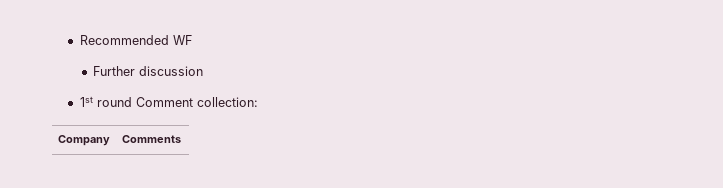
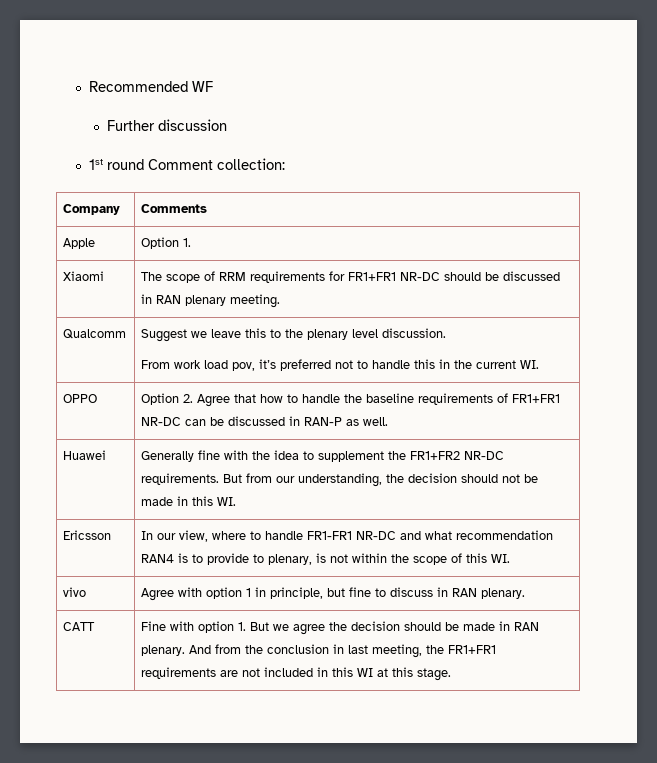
(181, 139) none -> [63,238,96,249] [141,237,192,249] [63,271,105,281] [141,271,561,283] [141,294,281,308] [63,329,127,339] [141,328,447,342] [141,359,540,371] [63,394,98,403] [141,393,561,407] [141,416,389,426] [63,450,107,460] [141,450,505,462] [141,473,539,487] [141,496,237,506] [63,530,112,540] [141,530,554,542] [141,553,511,565] [63,587,87,597] [141,587,526,601] [63,622,96,631] [141,621,540,635] [141,644,497,658] [141,667,452,681] // Apple | Option 1. // Xiaomi | The scope of RRM requirements for FR1+FR1 NR-DC should be discussed in RAN plenary meeting. // Qualcomm | Suggest we leave this to the plenary level discussion. // From work load pov, it’s preferred not to handle this in the current WI. // OPPO | Option 2. Agree that how to handle the baseline requirements of FR1+FR1 NR-DC can be discussed in RAN-P as well. // Huawei | Generally fine with the idea to supplement the FR1+FR2 NR-DC requirements. But from our understanding, the decision should not be made in this WI. // Ericsson | In our view, where to handle FR1-FR1 NR-DC and what recommendation RAN4 is to provide to plenary, is not within the scope of this WI. // vivo | Agree with option 1 in principle, but fine to discuss in RAN plenary. // CATT | Fine with option 1. But we agree the decision should be made in RAN plenary. And from the conclusion in last meeting, the FR1+FR1 requirements are not included in this WI at this stage.

